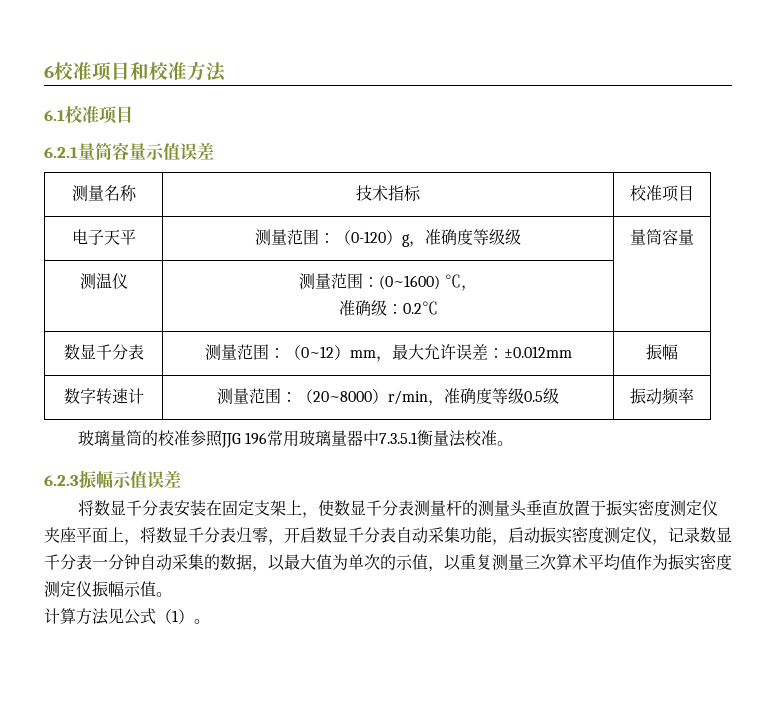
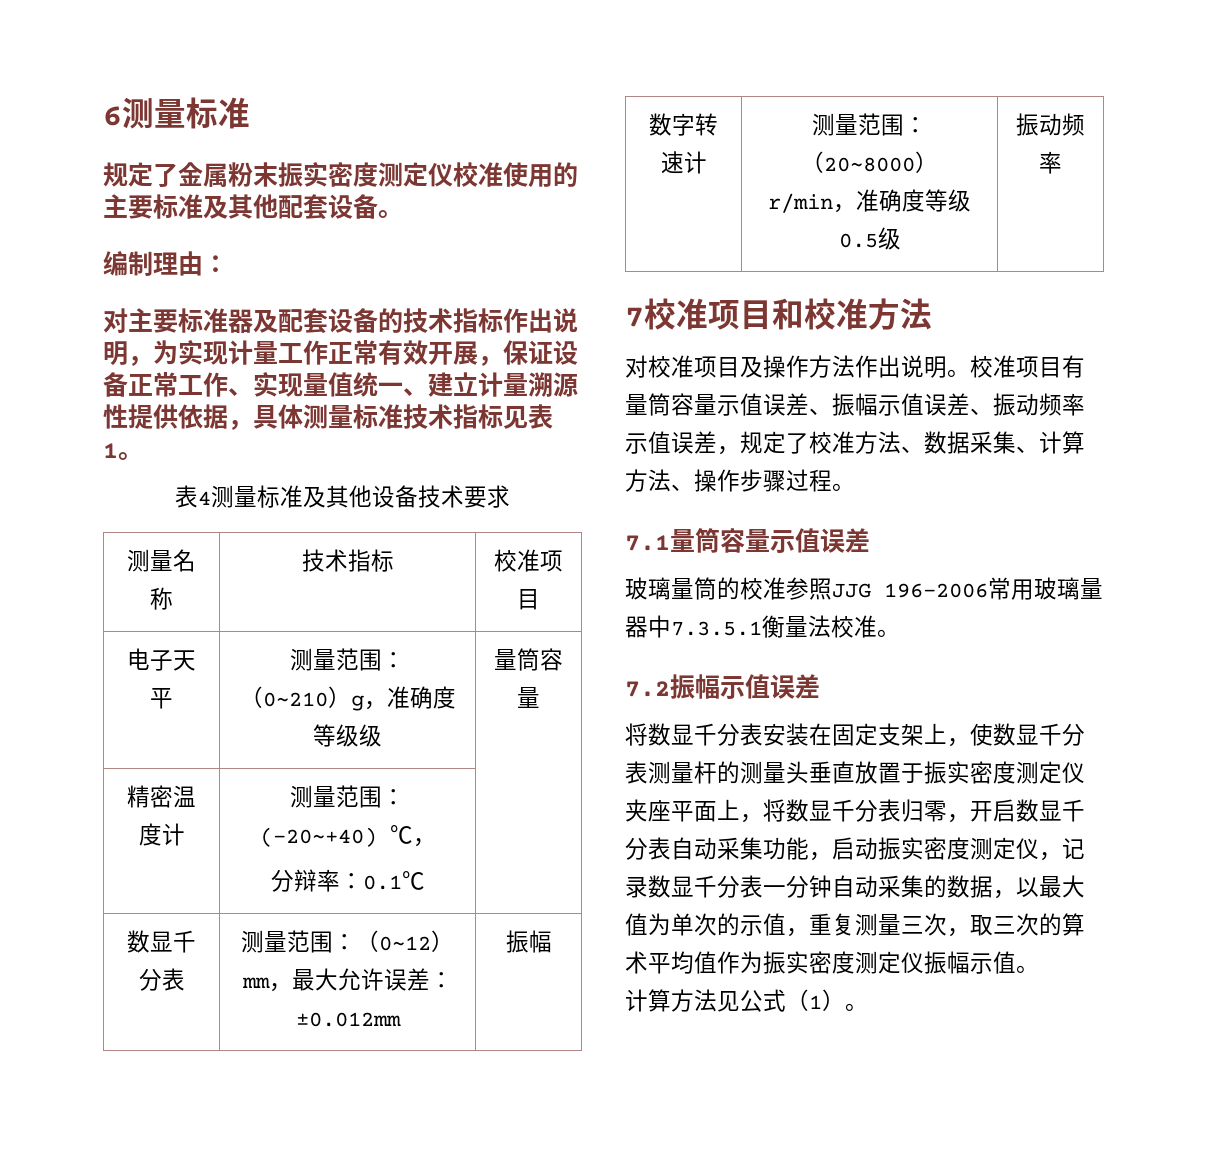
[54,61,226,82] [44,105,133,124] [44,142,214,161] 校准项目和校准方法 // 6.1校准项目 // 6.2.1量筒容量示值误差 -> [122,97,250,129] [103,162,578,188] [103,194,403,220] [103,251,228,276] [103,308,578,334] [103,340,578,366] [103,372,578,397] [103,404,553,430] [103,443,143,460] [175,485,510,508] 测量标准 // 规定了金属粉末振实密度测定仪校准使用的主要标准及其他配套设备。 // 编制理由： // 对主要标准器及配套设备的技术指标作出说明，为实现计量工作正常有效开展，保证设备正常工作、实现量值统一、建立计量溯源性提供依据，具体测量标准技术指标见表1。 // 表4测量标准及其他设备技术要求
[351,231,386,243] 0-120 -> [262,692,328,707] 0~210
[79,273,128,289] [299,273,441,290] 测温仪 | 测量范围：(0~1600) -> [127,785,196,808] [138,823,185,846] [290,785,405,808] [259,827,377,847] 精密温度计 | 测量范围：(-20~+40)
[338,300,438,316] 准确级：0.2℃ -> [270,869,425,892] 分辩率：0.1℃
(694, 396) none -> [625,298,932,330] [625,355,1085,378] [625,393,1085,416] [625,431,1085,455] [625,469,855,492] [625,528,870,553] // 7校准项目和校准方法 // 对校准项目及操作方法作出说明。校准项目有量筒容量示值误差、振幅示值误差、振动频率示值误差，规定了校准方法、数据采集、计算方法、操作步骤过程。 // 7.1量筒容量示值误差
[245,432,268,445] 196 -> [884,583,988,598] 196-2006
[44,475,79,486] 6.2.3 -> [625,681,670,697] 7.2
[444,554,461,571] 以 -> (809, 932) none
(556, 562) none -> [947,913,1062,937] ，取三次的

